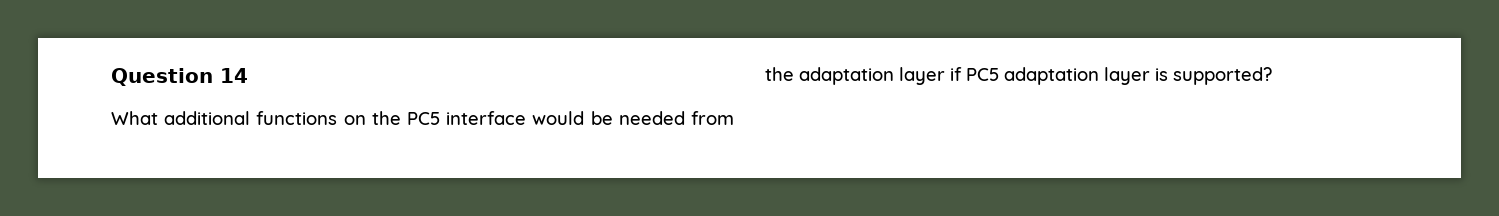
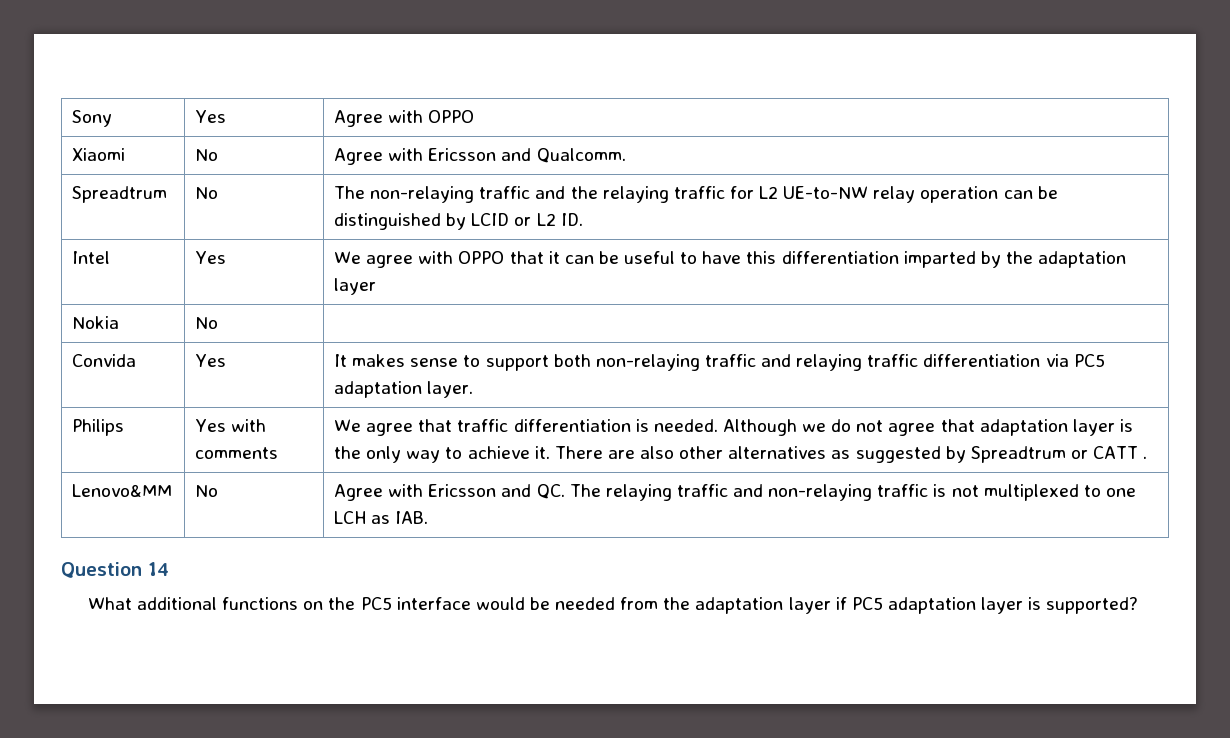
(111, 77) none -> [72,110,113,127] [195,110,227,123] [334,110,475,127] [72,148,126,161] [195,149,219,161] [334,148,626,165] [72,186,168,203] [195,187,219,199] [334,186,1058,203] [334,213,583,230] [72,251,111,264] [195,251,227,264] [334,251,1127,268] [334,278,377,295] [72,316,120,329] [195,317,219,329] [72,354,137,367] [195,354,227,367] [334,354,1105,371] [334,381,474,398] [72,419,125,436] [195,419,267,432] [195,447,279,459] [334,419,1133,436] [334,446,1148,463] [72,484,173,497] [195,485,219,497] [334,484,1137,501] [334,511,429,524] Sony | Yes | Agree with OPPO // Xiaomi | No | Agree with Ericsson and Qualcomm. // Spreadtrum | No | The non-relaying traffic and the relaying traffic for L2 UE-to-NW relay operation can be distinguished by LCID or L2 ID. // Intel | Yes | We agree with OPPO that it can be useful to have this differentiation imparted by the adaptation layer // Nokia | No | // Convida | Yes | It makes sense to support both non-relaying traffic and relaying traffic differentiation via PC5 adaptation layer. // Philips | Yes with comments | We agree that traffic differentiation is needed. Although we do not agree that adaptation layer is the only way to achieve it. There are also other alternatives as suggested by Spreadtrum or CATT . // Lenovo&MM | No | Agree with Ericsson and QC. The relaying traffic and non-relaying traffic is not multiplexed to one LCH as IAB. //

